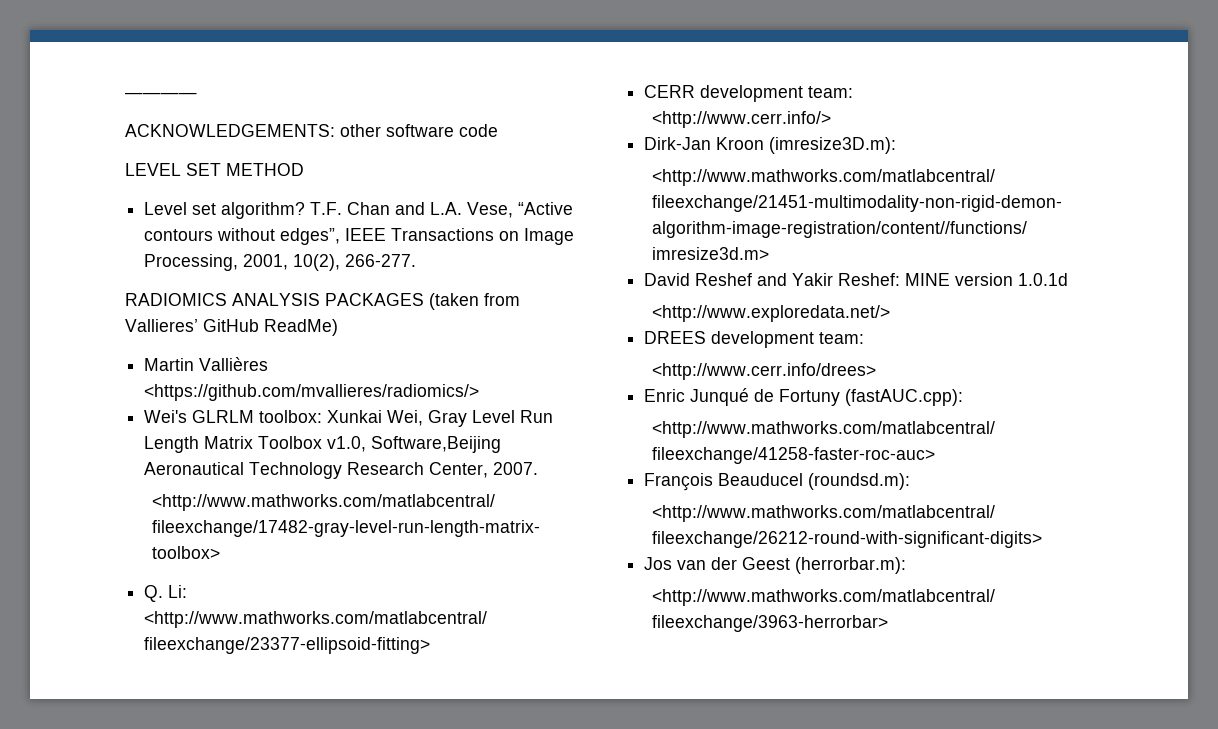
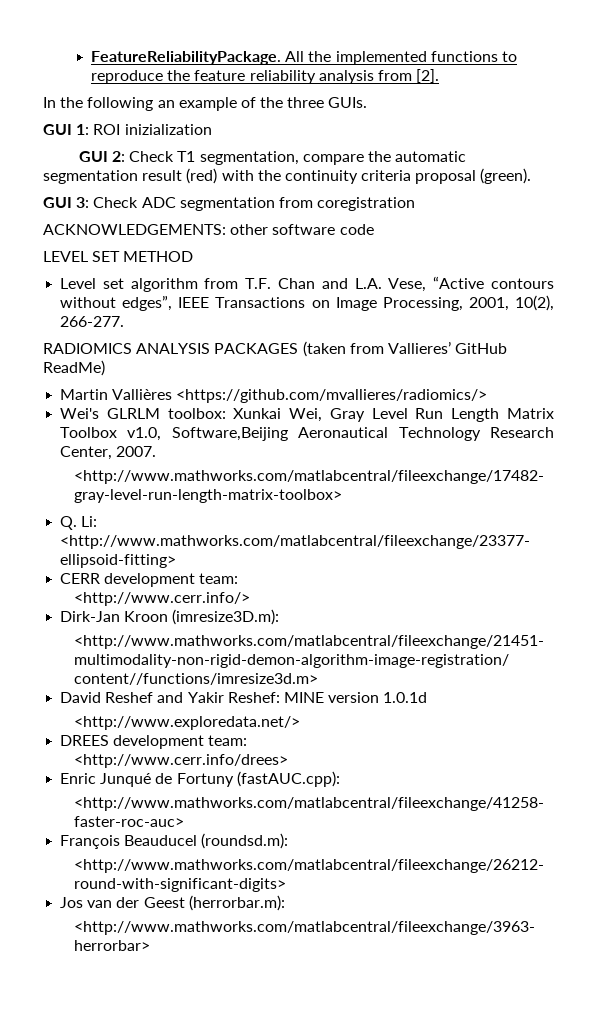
[125,92,197,98] ———— -> [91,51,517,65] [91,69,440,84] [43,97,368,111] [43,124,212,135] [78,151,467,165] [43,168,532,184] [43,197,416,211] FeatureReliabilityPackage. All the implemented functions to reproduce the feature reliability analysis from [2]. // In the following an example of the three GUIs. // GUI 1: ROI inizialization // GUI 2: Check T1 segmentation, compare the automatic segmentation result (red) with the continuity criteria proposal (green). // GUI 3: Check ADC segmentation from coregistration
[221,202,306,219] algorithm? -> [130,278,239,292] algorithm from

